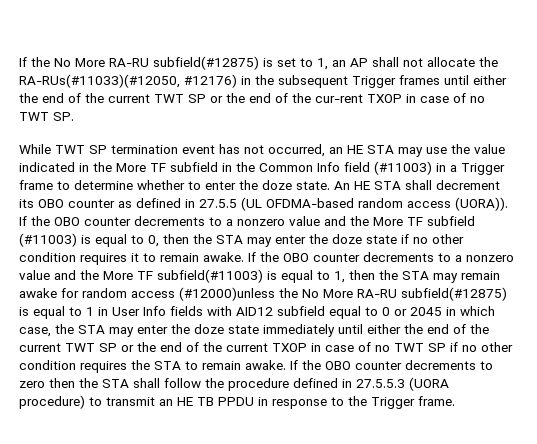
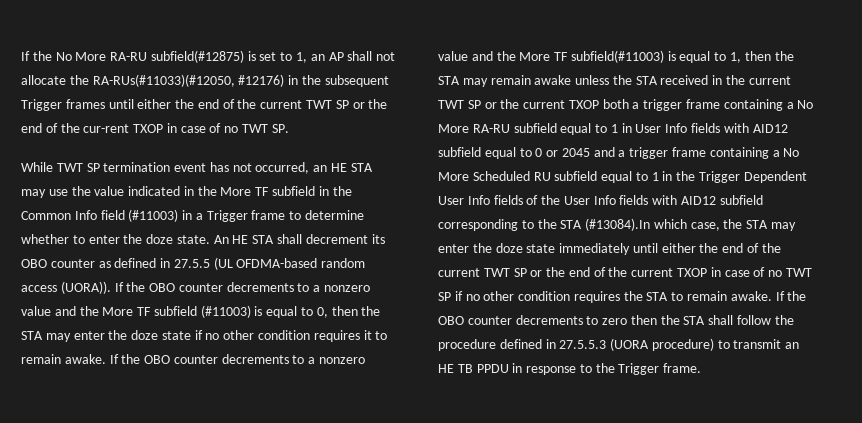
[61,287,507,301] [19,307,29,316] for random access (#12000)unless the No More RA-RU subfield(#12875) is -> [575,75,791,85] [438,99,814,111] [438,123,557,133] unless the STA received in the current TWT SP or the current TXOP both a trigger frame containing a No More RA-RU subfield
[446,307,456,316] in -> [593,147,800,159] [438,171,807,183] [438,195,763,205] [438,218,651,231] and a trigger frame containing a No More Scheduled RU subfield equal to 1 in the Trigger Dependent User Info fields of the User Info fields with AID12 subfield corresponding to the STA (#13084).In

